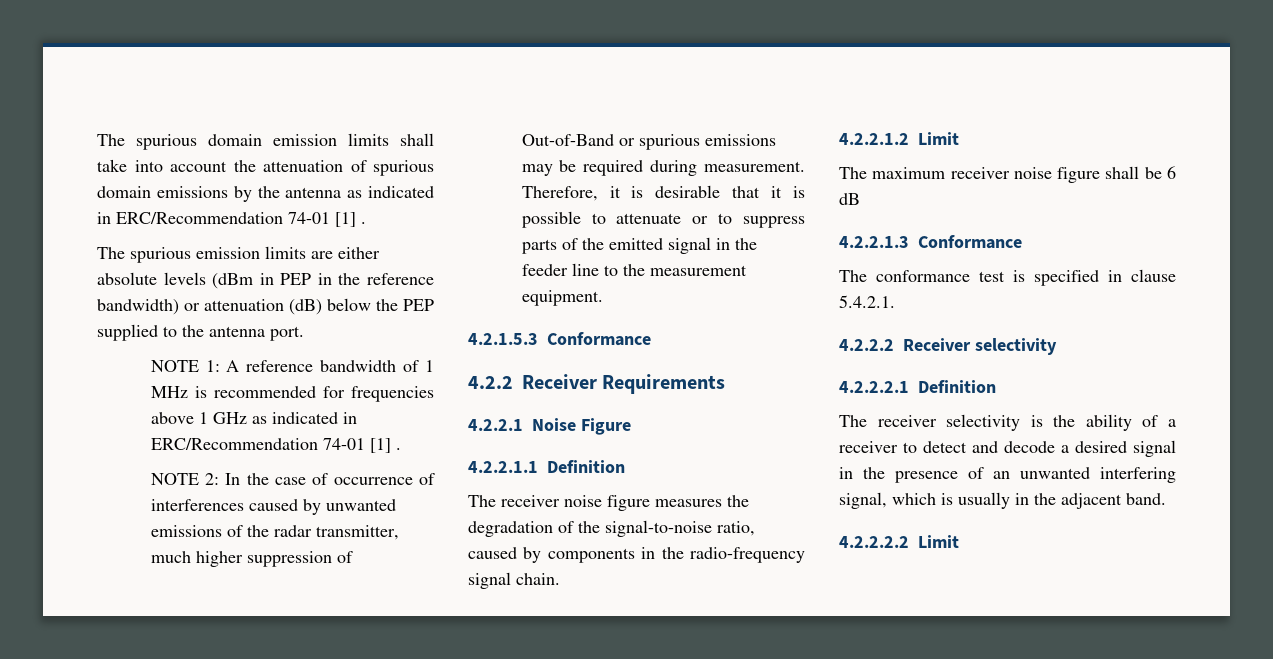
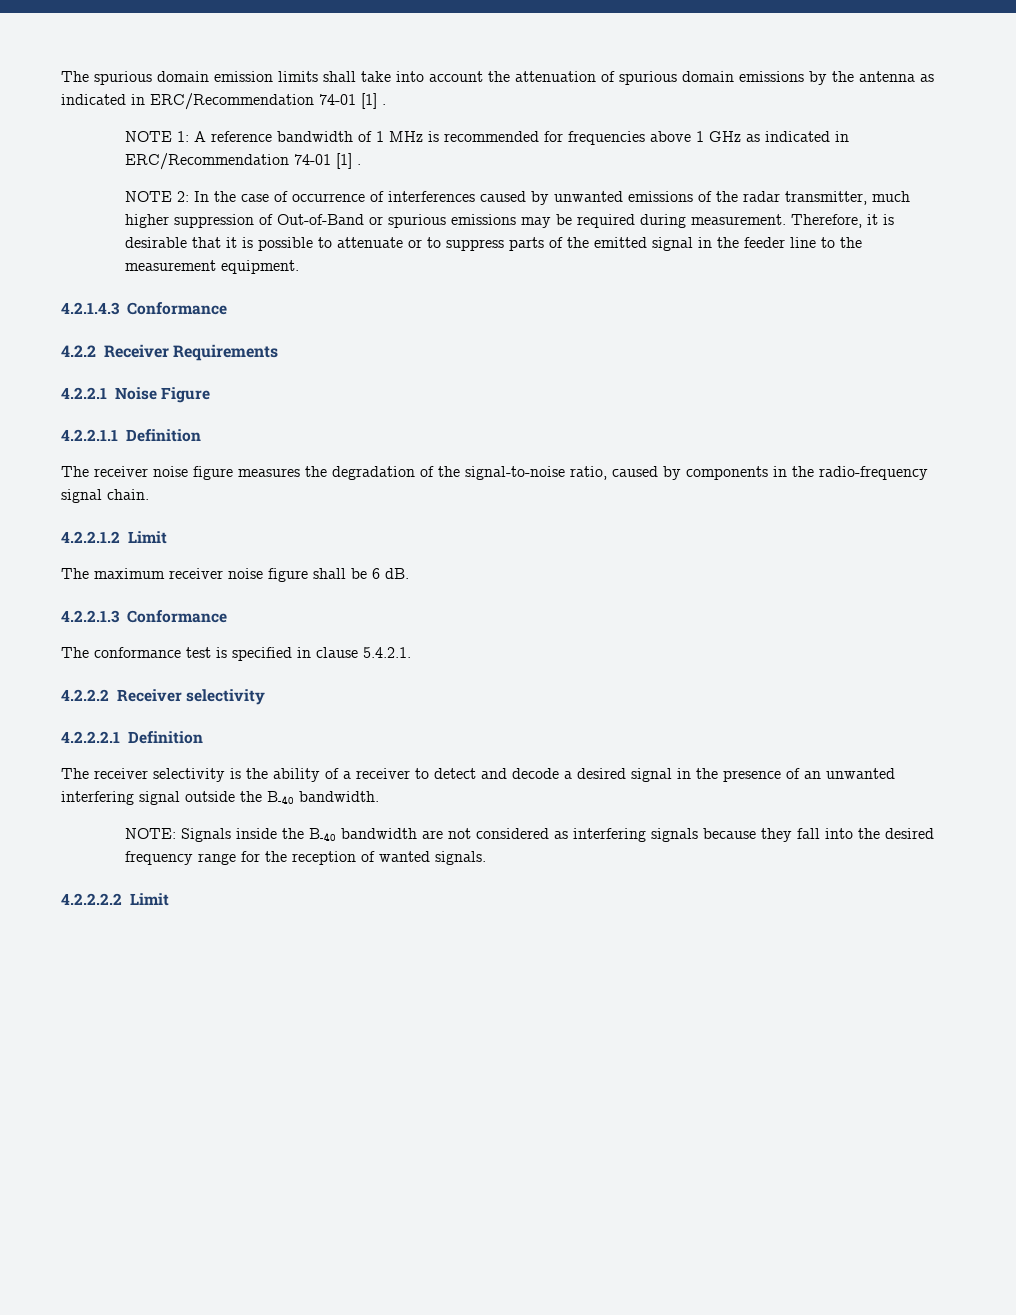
[97,246,380,263] [97,272,434,289] [97,298,434,315] [97,324,304,341] // The spurious emission limits are either absolute levels (dBm in PEP in the reference bandwidth) or attenuation (dB) below the PEP supplied to the antenna port. -> (386, 104) none
[468,333,538,345] 4.2.1.5.3 -> [61,302,120,315] 4.2.1.4.3
[839,193,860,205] dB -> [385,568,409,579] dB.
[839,492,1166,509] signal, which is usually in the adjacent band. -> [139,791,379,805] [124,828,934,842] [124,851,486,865] signal outside the B-40 bandwidth. // NOTE: Signals inside the B-40 bandwidth are not considered as interfering signals because they fall into the desired frequency range for the reception of wanted signals.

